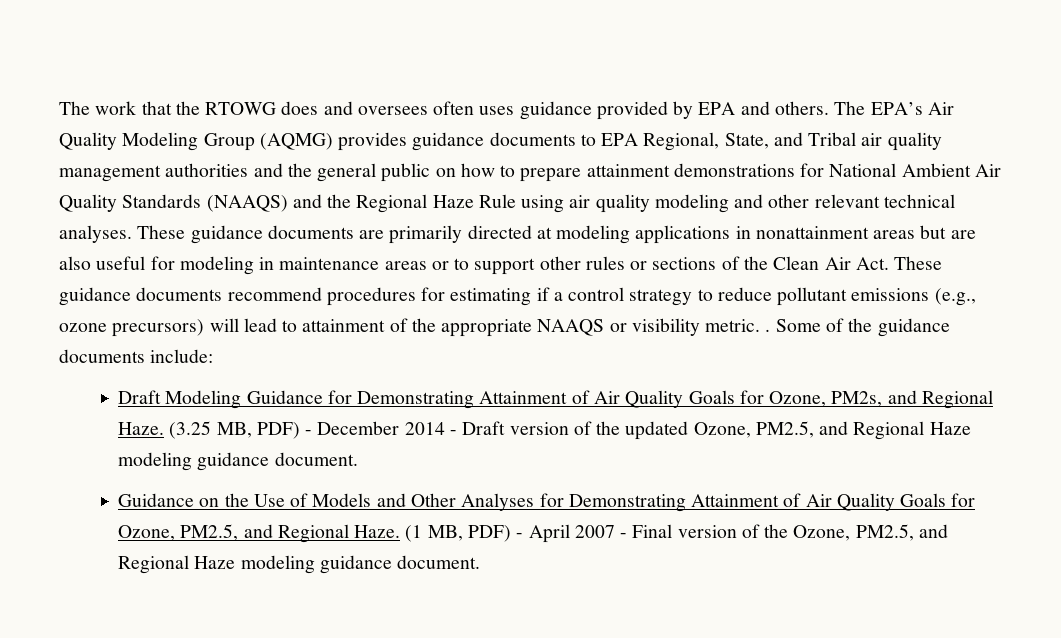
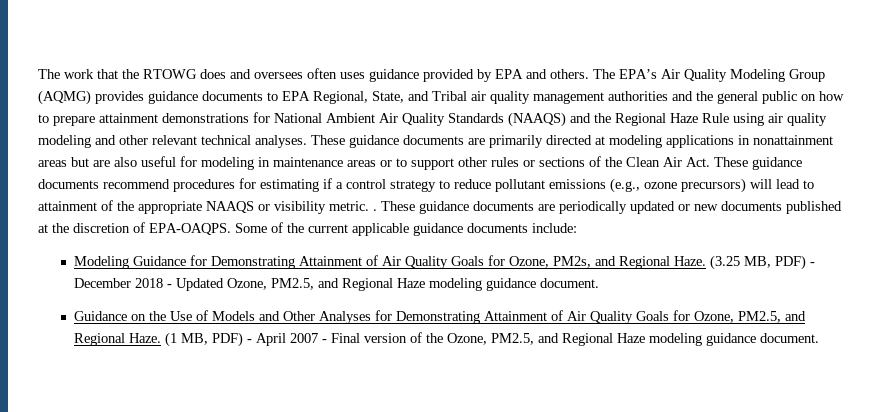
(771, 330) none -> [381,201,842,214] [38,222,231,235] These guidance documents are periodically updated or new documents published at the discretion of EPA-OAQPS.
(873, 325) none -> [308,223,409,236] current applicable
[118,390,162,404] Draft -> (577, 228) none
[404,421,689,440] 2014 - Draft version of the updated -> [134,278,224,291] 2018 - Updated

